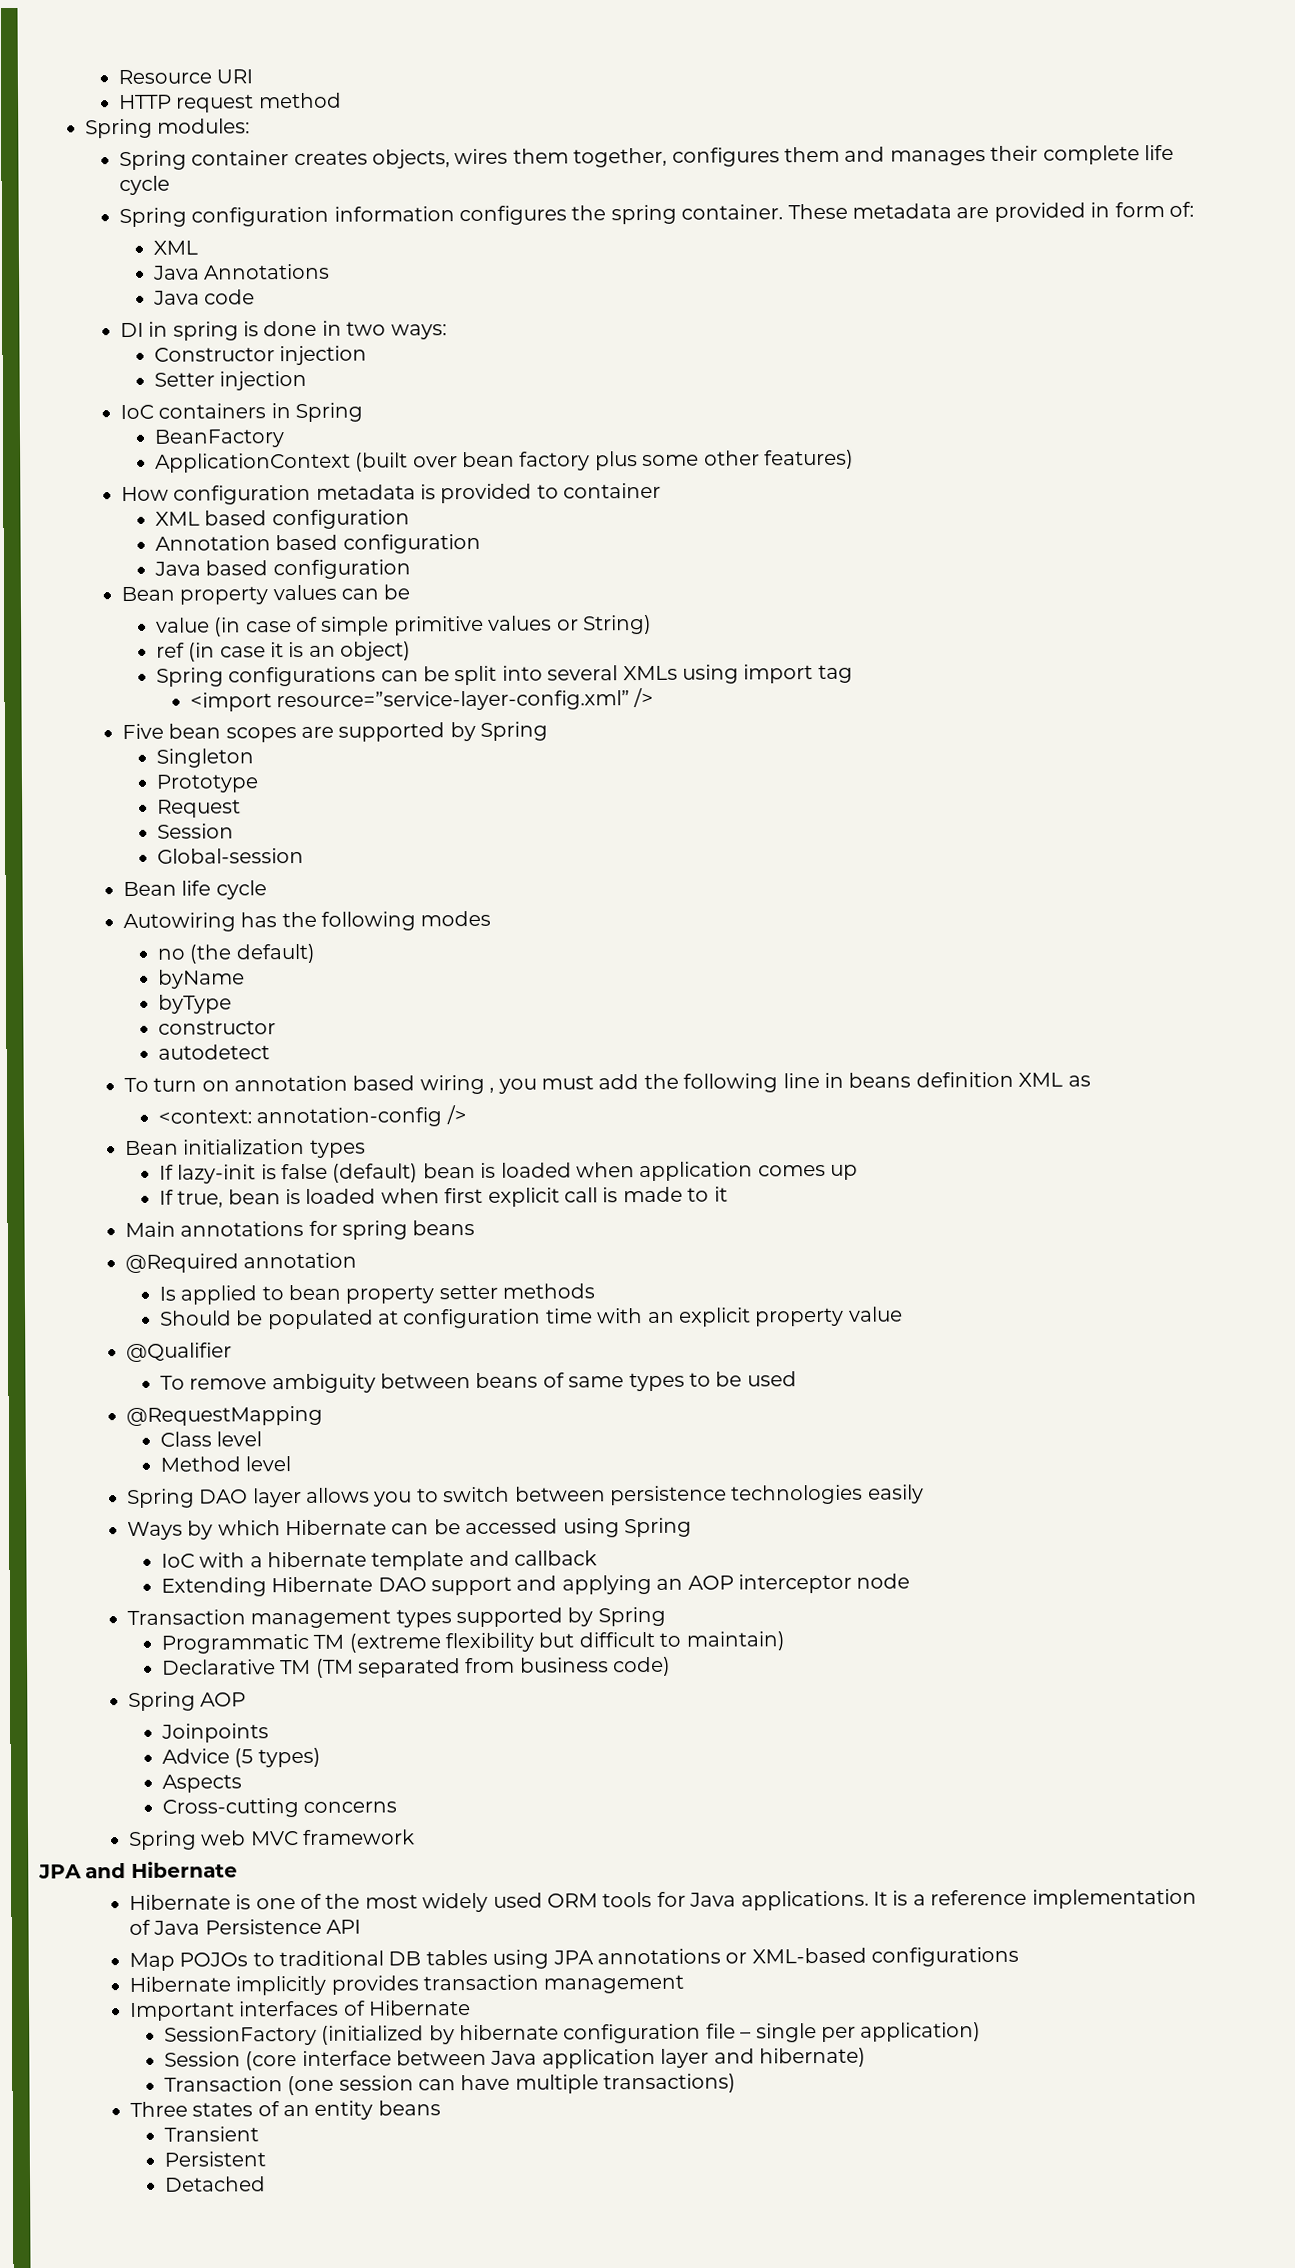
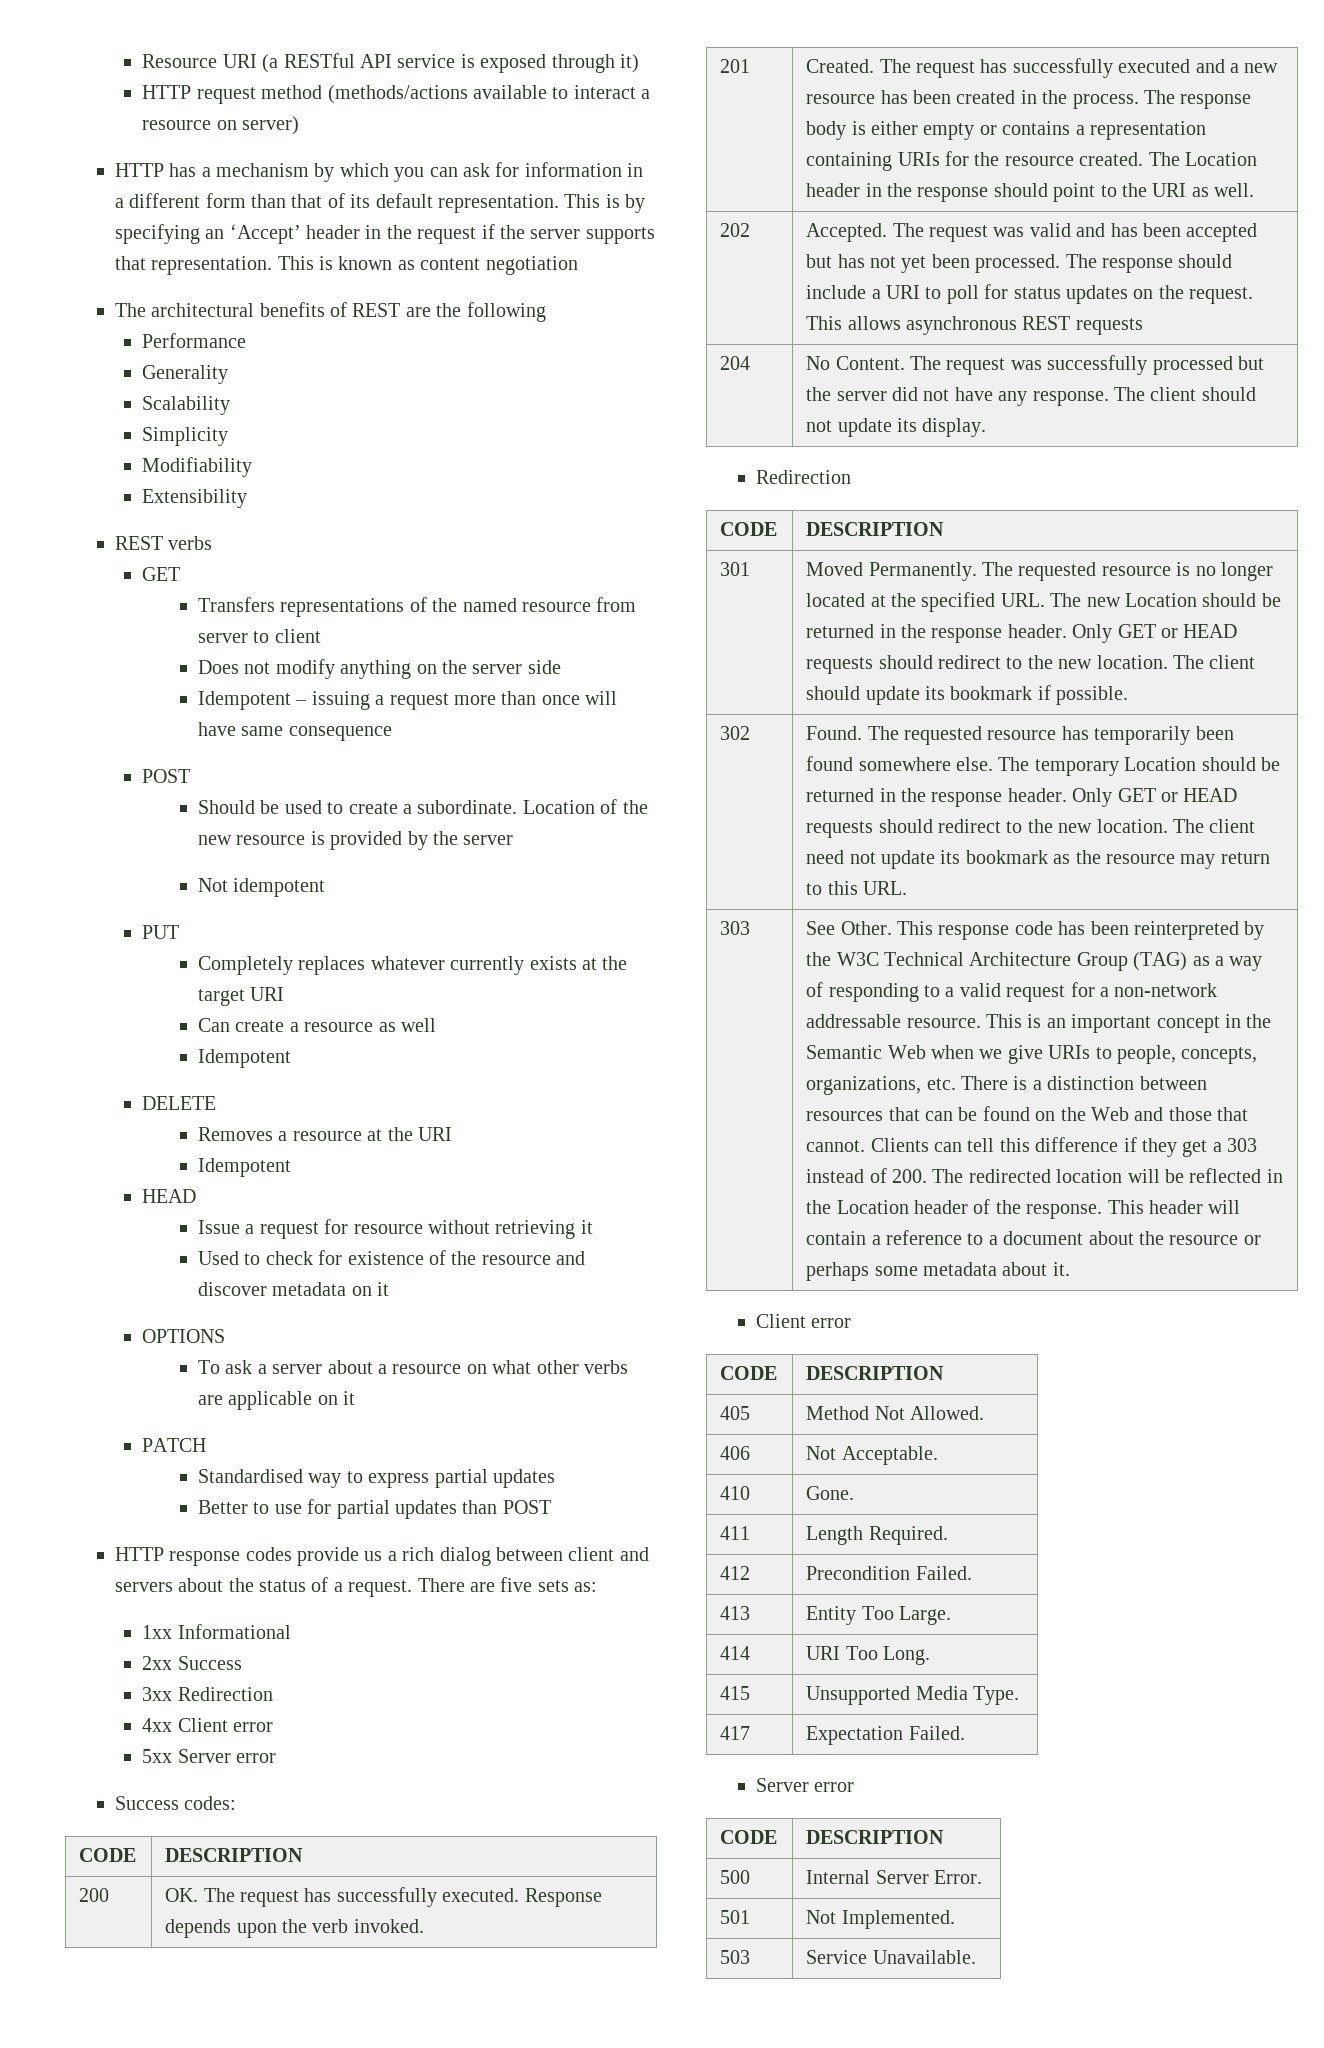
[118,92,342,113] [84,118,251,139] [118,144,1175,171] [118,175,170,196] [118,201,1195,228] [152,240,198,255] [151,263,331,280] [152,289,256,305] [119,320,447,341] [153,345,368,366] [153,370,308,391] [119,402,364,423] [153,429,285,448] [154,449,854,473] [120,482,662,505] [154,509,410,530] [154,533,481,554] [153,559,411,580] [120,584,411,605] [155,614,652,637] [155,641,412,662] [155,664,853,687] [189,687,655,712] [121,721,549,743] [155,748,254,768] [155,774,259,793] [156,799,241,818] [156,823,234,839] [156,847,304,864] [122,880,267,900] [122,910,492,933] [156,943,316,964] [157,969,245,989] [157,994,232,1014] [157,1020,276,1035] [157,1044,270,1060] [123,1071,1091,1095] [157,1105,467,1128] [124,1138,366,1158] [158,1161,859,1184] [158,1186,728,1208] [124,1219,476,1240] [124,1252,358,1274] [158,1283,596,1305] [159,1306,903,1330] [125,1342,232,1363] [159,1371,797,1394] [125,1405,323,1427] [159,1431,263,1447] [159,1456,292,1472] [126,1484,924,1509] [126,1517,693,1541] [160,1550,598,1571] [160,1573,911,1597] [126,1606,666,1629] [160,1631,785,1654] [161,1656,672,1678] [127,1691,247,1712] [160,1723,269,1743] [161,1747,321,1768] [161,1774,242,1793] [161,1798,398,1818] [128,1829,416,1851] [38,1861,238,1879] [128,1888,1197,1913] [128,1918,362,1936] [128,1946,1020,1972] [128,1974,685,1996] [128,2000,472,2022] [163,2022,982,2046] [163,2047,866,2071] [163,2073,737,2096] [129,2100,441,2120] [163,2126,259,2142] [163,2151,266,2167] [163,2176,266,2192] // HTTP request method // Spring modules: // Spring container creates objects, wires them together, configures them and manages their complete life cycle // Spring configuration information configures the spring container. These metadata are provided in form of: // XML // Java Annotations // Java code // DI in spring is done in two ways: // Constructor injection // Setter injection // IoC containers in Spring // BeanFactory // ApplicationContext (built over bean factory plus some other features) // How configuration metadata is provided to container // XML based configuration // Annotation based configuration // Java based configuration // Bean property values can be // value (in case of simple primitive values or String) // ref (in case it is an object) // Spring configurations can be split into several XMLs using import tag // <import resource=”service-layer-config.xml” /> // Five bean scopes are supported by Spring // Singleton // Prototype // Request // Session // Global-session // Bean life cycle // Autowiring has the following modes // no (the default) // byName // byType // constructor // autodetect // To turn on annotation based wiring , you must add the following line in beans definition XML as // <context: annotation-config /> // Bean initialization types // If lazy-init is false (default) bean is loaded when application comes up // If true, bean is loaded when first explicit call is made to it // Main annotations for spring beans // @Required annotation // Is applied to bean property setter methods // Should be populated at configuration time with an explicit property value // @Qualifier // To remove ambiguity between beans of same types to be used // @RequestMapping // Class level // Method level // Spring DAO layer allows you to switch between persistence technologies easily // Ways by which Hibernate can be accessed using Spring // IoC with a hibernate template and callback // Extending Hibernate DAO support and applying an AOP interceptor node // Transaction management types supported by Spring // Programmatic TM (extreme flexibility but difficult to maintain) // Declarative TM (TM separated from business code) // Spring AOP // Joinpoints // Advice (5 types) // Aspects // Cross-cutting concerns // Spring web MVC framework // JPA and Hibernate // Hibernate is one of the most widely used ORM tools for Java applications. It is a reference implementation of Java Persistence API // Map POJOs to traditional DB tables using JPA annotations or XML-based configurations // Hibernate implicitly provides transaction management // Important interfaces of Hibernate // SessionFactory (initialized by hibernate configuration file – single per application) // Session (core interface between Java application layer and hibernate) // Transaction (one session can have multiple transactions) // Three states of an entity beans // Transient // Persistent // Detached -> [262,53,640,73] [142,85,651,104] [142,116,300,135] [114,162,644,182] [114,193,646,213] [114,224,655,244] [114,256,578,275] [114,302,546,322] [142,333,247,348] [142,365,229,384] [142,396,231,415] [142,427,229,446] [142,457,253,477] [142,489,248,508] [114,536,213,550] [142,567,181,581] [197,597,637,617] [197,629,321,643] [197,659,561,679] [197,691,618,710] [197,722,392,741] [142,769,191,783] [197,799,648,814] [197,831,514,850] [197,878,326,897] [142,925,180,939] [197,956,628,975] [197,987,285,1006] [197,1018,436,1032] [197,1049,291,1068] [142,1096,217,1110] [197,1127,452,1141] [197,1158,291,1177] [142,1189,197,1203] [197,1219,593,1239] [197,1250,586,1265] [197,1282,390,1296] [142,1329,226,1343] [197,1360,628,1374] [197,1391,356,1410] [142,1438,207,1452] [197,1469,555,1488] [197,1499,551,1519] [114,1547,649,1566] [114,1577,598,1597] [142,1624,291,1639] [142,1656,242,1670] [142,1687,273,1701] [142,1718,274,1732] [142,1749,277,1763] [114,1796,237,1810] [79,1848,137,1862] [165,1848,304,1862] [79,1888,110,1902] [165,1887,602,1907] [165,1919,424,1938] [720,59,751,73] [806,58,1279,78] [806,90,1252,109] [806,121,1206,140] [806,151,1257,171] [806,183,1255,202] [720,223,751,237] [806,223,1258,242] [806,254,1233,273] [806,284,1254,304] [806,316,1143,335] [720,356,751,370] [806,355,1264,375] [806,387,1256,406] [806,418,987,437] [755,470,851,484] [720,522,778,536] [806,522,945,536] [720,562,751,576] [806,562,1273,581] [806,592,1281,612] [806,624,1238,643] [806,655,1256,674] [806,685,1129,705] [720,726,751,740] [806,726,1234,745] [806,756,1280,776] [806,788,1238,807] [806,819,1256,838] [806,850,1270,869] [806,881,907,895] [720,921,751,935] [806,921,1265,940] [806,952,1263,971] [806,982,1218,1002] [806,1014,1272,1033] [806,1045,1258,1064] [806,1076,1207,1095] [806,1106,1249,1121] [806,1137,1258,1157] [806,1168,1283,1183] [806,1199,1241,1219] [806,1230,1261,1245] [806,1262,1070,1281] [755,1314,852,1328] [720,1366,778,1380] [806,1366,945,1380] [720,1406,751,1420] [806,1406,984,1420] [720,1446,751,1460] [806,1446,938,1465] [720,1486,751,1500] [806,1486,855,1500] [720,1526,751,1540] [806,1526,948,1545] [720,1566,751,1580] [806,1566,972,1580] [720,1606,751,1620] [806,1606,951,1625] [720,1646,751,1660] [806,1646,930,1665] [720,1686,751,1700] [806,1686,1019,1705] [720,1726,751,1740] [806,1726,965,1745] [755,1778,855,1792] [720,1830,778,1844] [806,1830,945,1844] [720,1870,751,1884] [806,1870,982,1884] [720,1910,751,1924] [806,1910,955,1929] [720,1950,751,1964] [806,1950,976,1964] (a RESTful API service is exposed through it) // HTTP request method (methods/actions available to interact a resource on server) // HTTP has a mechanism by which you can ask for information in a different form than that of its default representation. This is by specifying an ‘Accept’ header in the request if the server supports that representation. This is known as content negotiation // The architectural benefits of REST are the following // Performance // Generality // Scalability // Simplicity // Modifiability // Extensibility // REST verbs // GET // Transfers representations of the named resource from server to client // Does not modify anything on the server side // Idempotent – issuing a request more than once will have same consequence // POST // Should be used to create a subordinate. Location of the new resource is provided by the server // Not idempotent // PUT // Completely replaces whatever currently exists at the target URI // Can create a resource as well // Idempotent // DELETE // Removes a resource at the URI // Idempotent // HEAD // Issue a request for resource without retrieving it // Used to check for existence of the resource and discover metadata on it // OPTIONS // To ask a server about a resource on what other verbs are applicable on it // PATCH // Standardised way to express partial updates // Better to use for partial updates than POST // HTTP response codes provide us a rich dialog between client and servers about the status of a request. There are five sets as: // 1xx Informational // 2xx Success // 3xx Redirection // 4xx Client error // 5xx Server error // Success codes: // CODE | DESCRIPTION // 200 | OK. The request has successfully executed. Response depends upon the verb invoked. // 201 | Created. The request has successfully executed and a new resource has been created in the process. The response body is either empty or contains a representation containing URIs for the resource created. The Location header in the response should point to the URI as well. // 202 | Accepted. The request was valid and has been accepted but has not yet been processed. The response should include a URI to poll for status updates on the request. This allows asynchronous REST requests // 204 | No Content. The request was successfully processed but the server did not have any response. The client should not update its display. // Redirection // CODE | DESCRIPTION // 301 | Moved Permanently. The requested resource is no longer located at the specified URL. The new Location should be returned in the response header. Only GET or HEAD requests should redirect to the new location. The client should update its bookmark if possible. // 302 | Found. The requested resource has temporarily been found somewhere else. The temporary Location should be returned in the response header. Only GET or HEAD requests should redirect to the new location. The client need not update its bookmark as the resource may return to this URL. // 303 | See Other. This response code has been reinterpreted by the W3C Technical Architecture Group (TAG) as a way of responding to a valid request for a non-network addressable resource. This is an important concept in the Semantic Web when we give URIs to people, concepts, organizations, etc. There is a distinction between resources that can be found on the Web and those that cannot. Clients can tell this difference if they get a 303 instead of 200. The redirected location will be reflected in the Location header of the response. This header will contain a reference to a document about the resource or perhaps some metadata about it. // Client error // CODE | DESCRIPTION // 405 | Method Not Allowed. // 406 | Not Acceptable. // 410 | Gone. // 411 | Length Required. // 412 | Precondition Failed. // 413 | Entity Too Large. // 414 | URI Too Long. // 415 | Unsupported Media Type. // 417 | Expectation Failed. // Server error // CODE | DESCRIPTION // 500 | Internal Server Error. // 501 | Not Implemented. // 503 | Service Unavailable.

